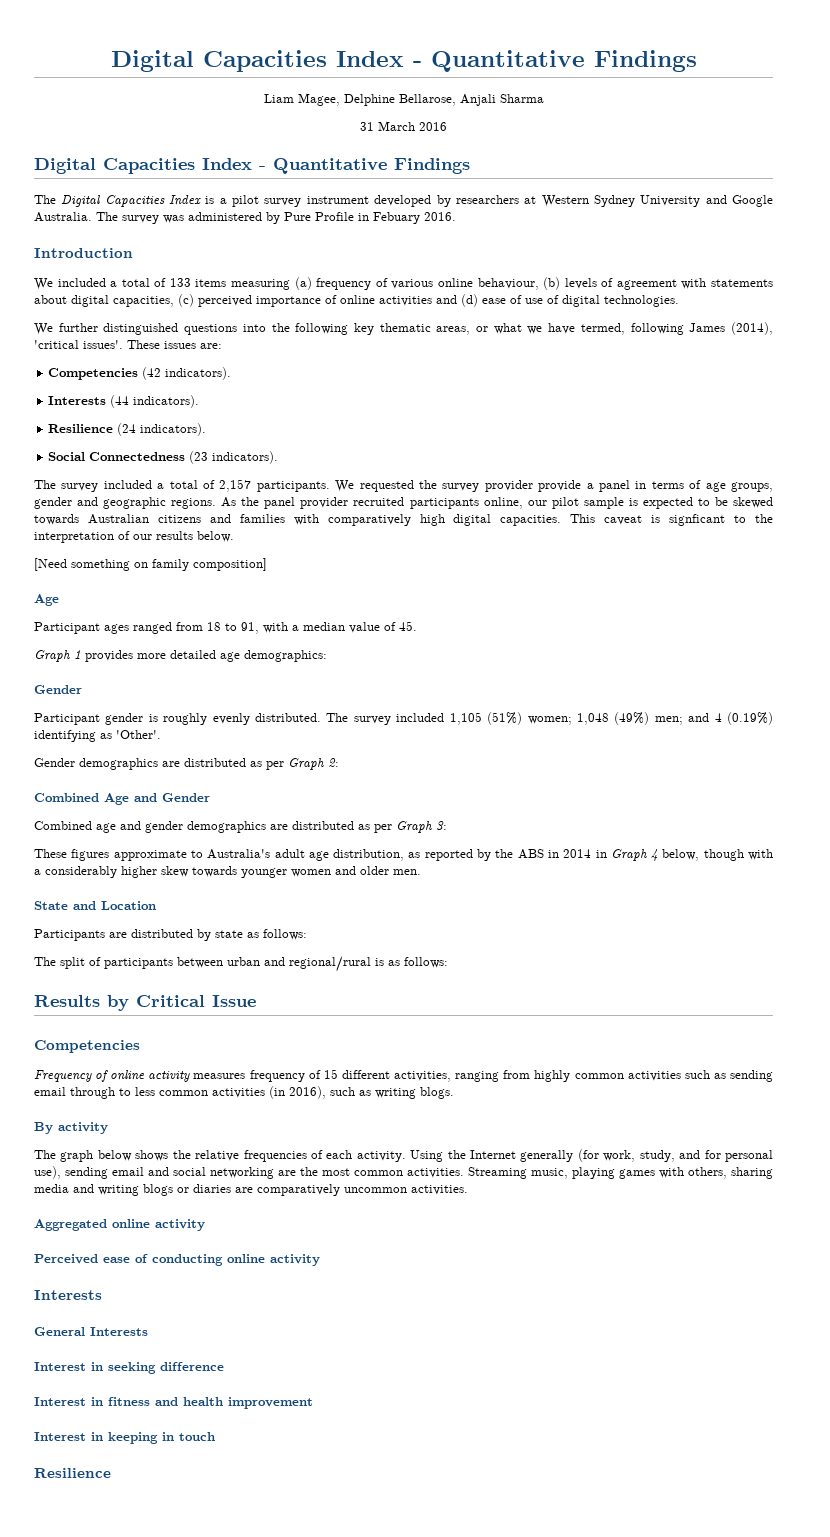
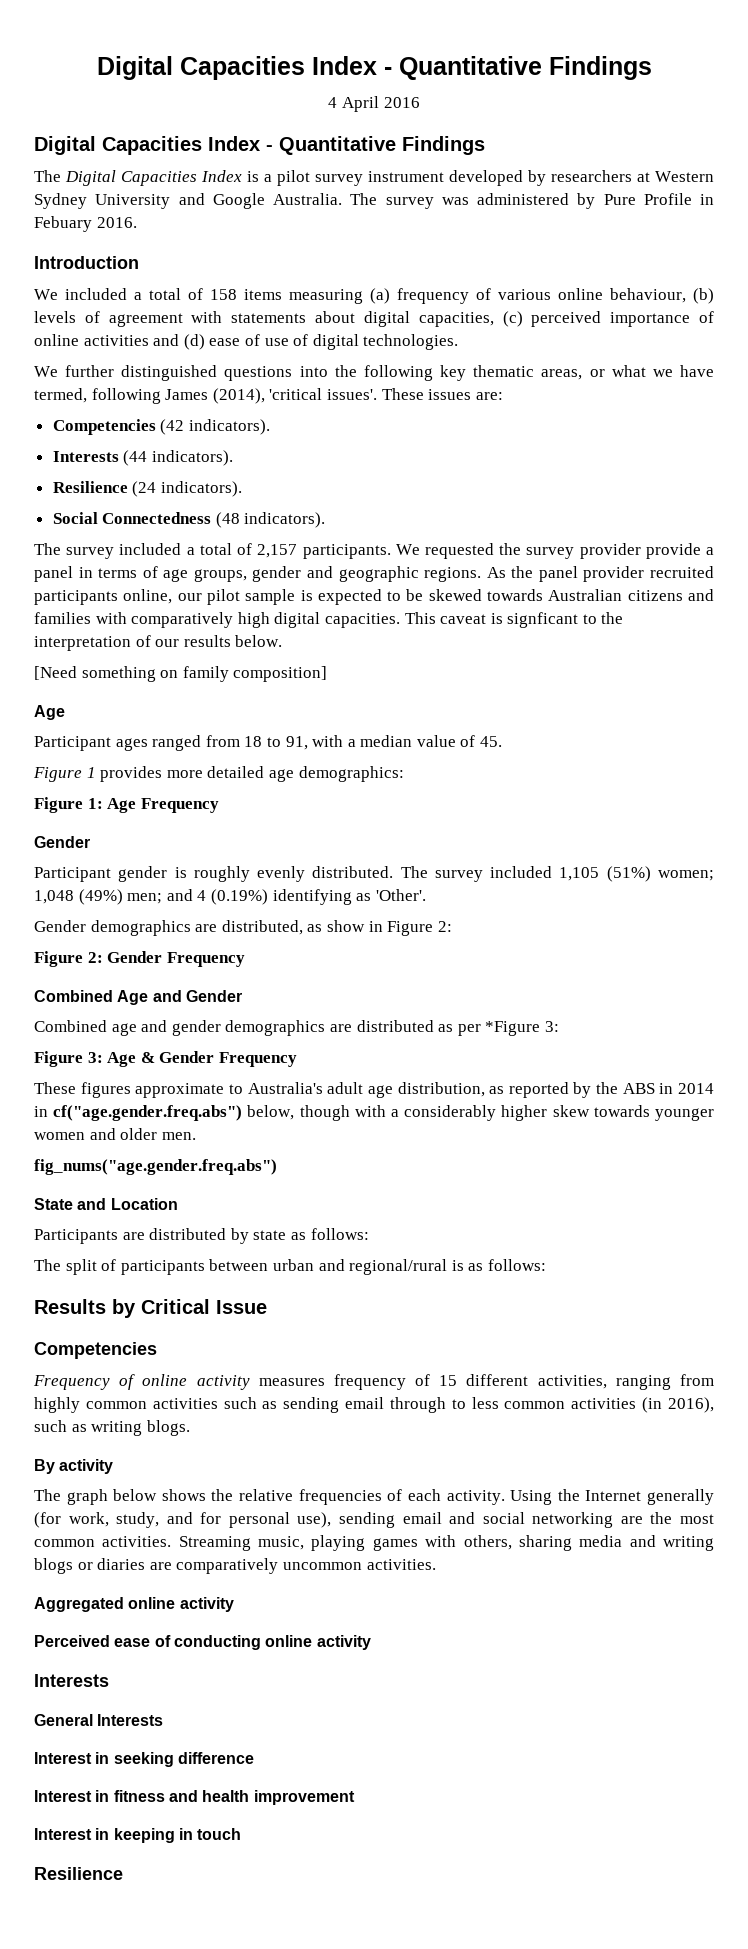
[110,50,697,72] [263,93,544,106] [360,121,415,131] Digital Capacities Index - Quantitative Findings // Liam Magee, Delphine Bellarose, Anjali Sharma // 31 March -> [96,56,652,80] [328,96,379,112] Digital Capacities Index - Quantitative Findings // 4 April
[169,278,191,287] 133 -> [210,289,237,300] 158
[189,451,209,464] (23 -> [215,512,240,528] (48
[34,650,70,662] Graph -> [33,767,82,782] Figure
(327, 656) none -> [34,797,219,813] // Figure 1: Age Frequency
[184,758,339,770] distributed as per Graph 2: -> [221,920,452,936] [34,951,245,967] distributed, as show in Figure 2: // Figure 2: Gender Frequency
[396,821,447,833] Graph 3: -> [485,1021,559,1036] [34,1051,297,1067] *Figure 3: // Figure 3: Age & Gender Frequency
[610,849,659,861] Graph 4 -> [53,1105,243,1121] cf("age.gender.freq.abs")
(421, 872) none -> [34,1159,277,1175] // fig_nums("age.gender.freq.abs")

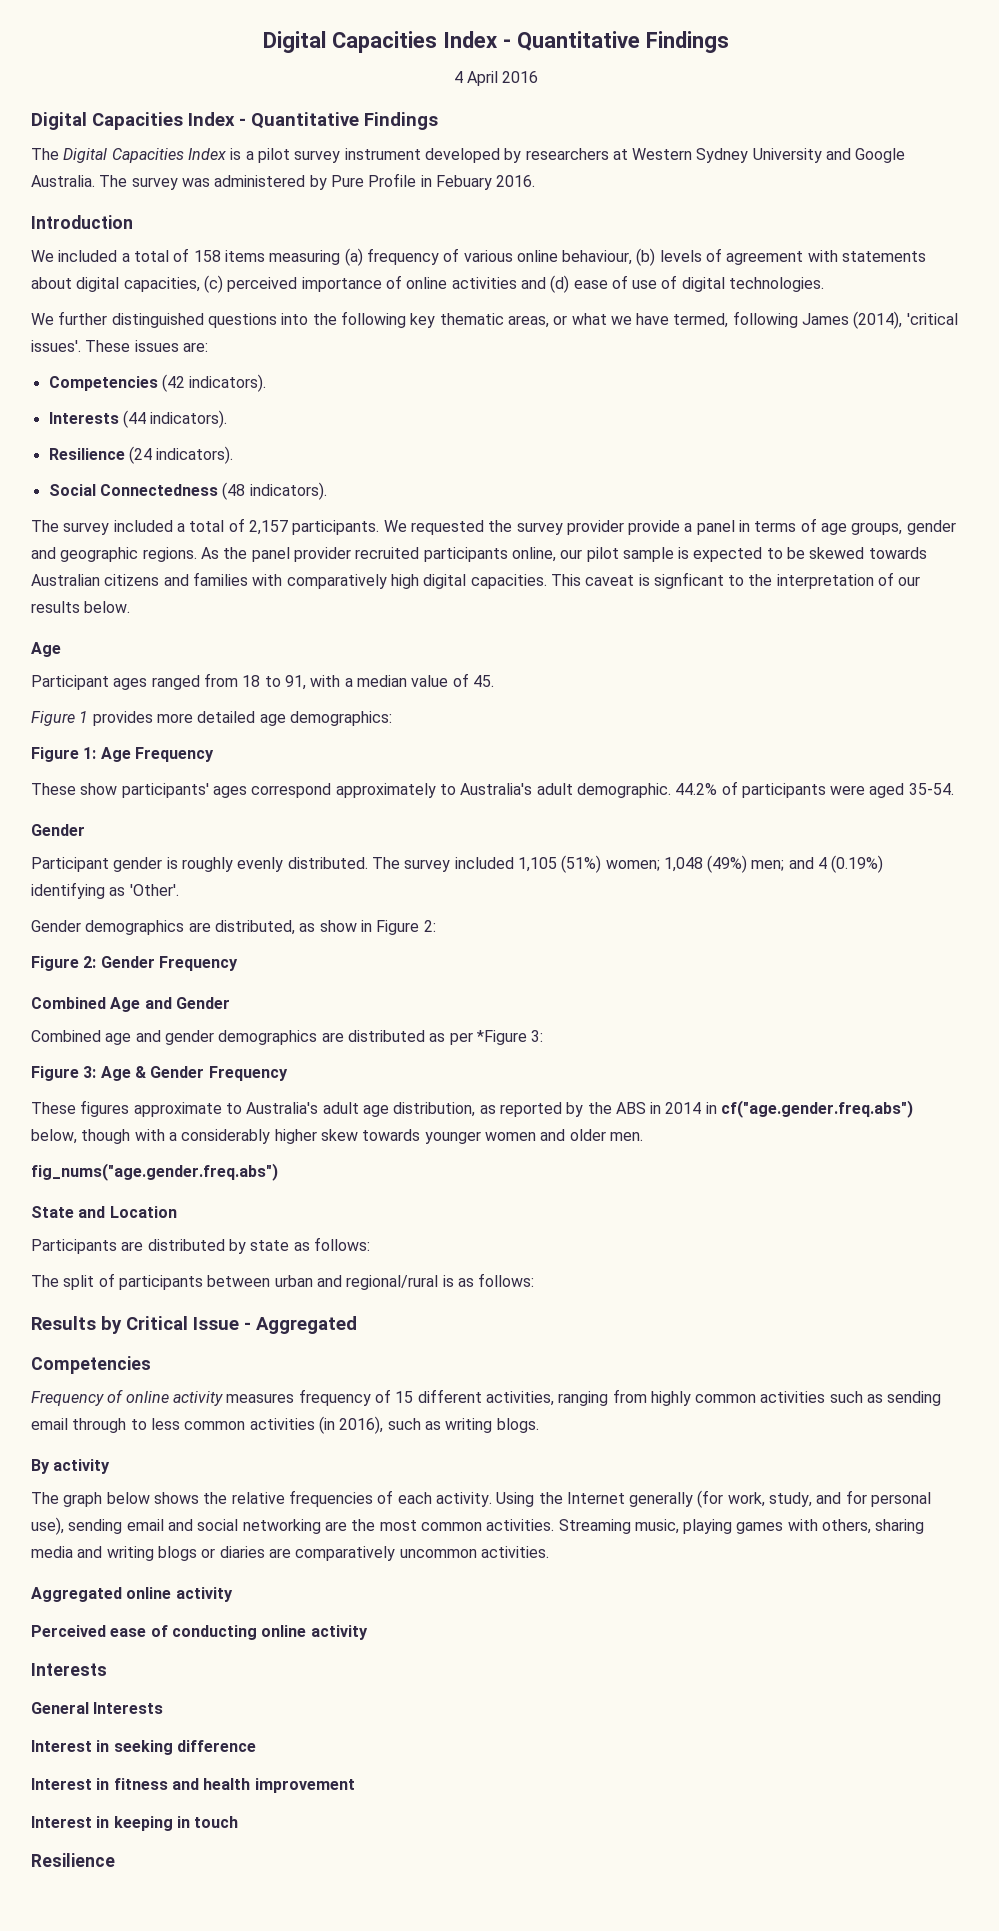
[34,666,328,682] // [Need something on family composition] -> (131, 607) none
(219, 805) none -> [31,781,954,798] // These show participants' ages correspond approximately to Australia's adult demographic. 44.2% of participants were aged 35-54.
(267, 1307) none -> [244,1316,357,1334] - Aggregated

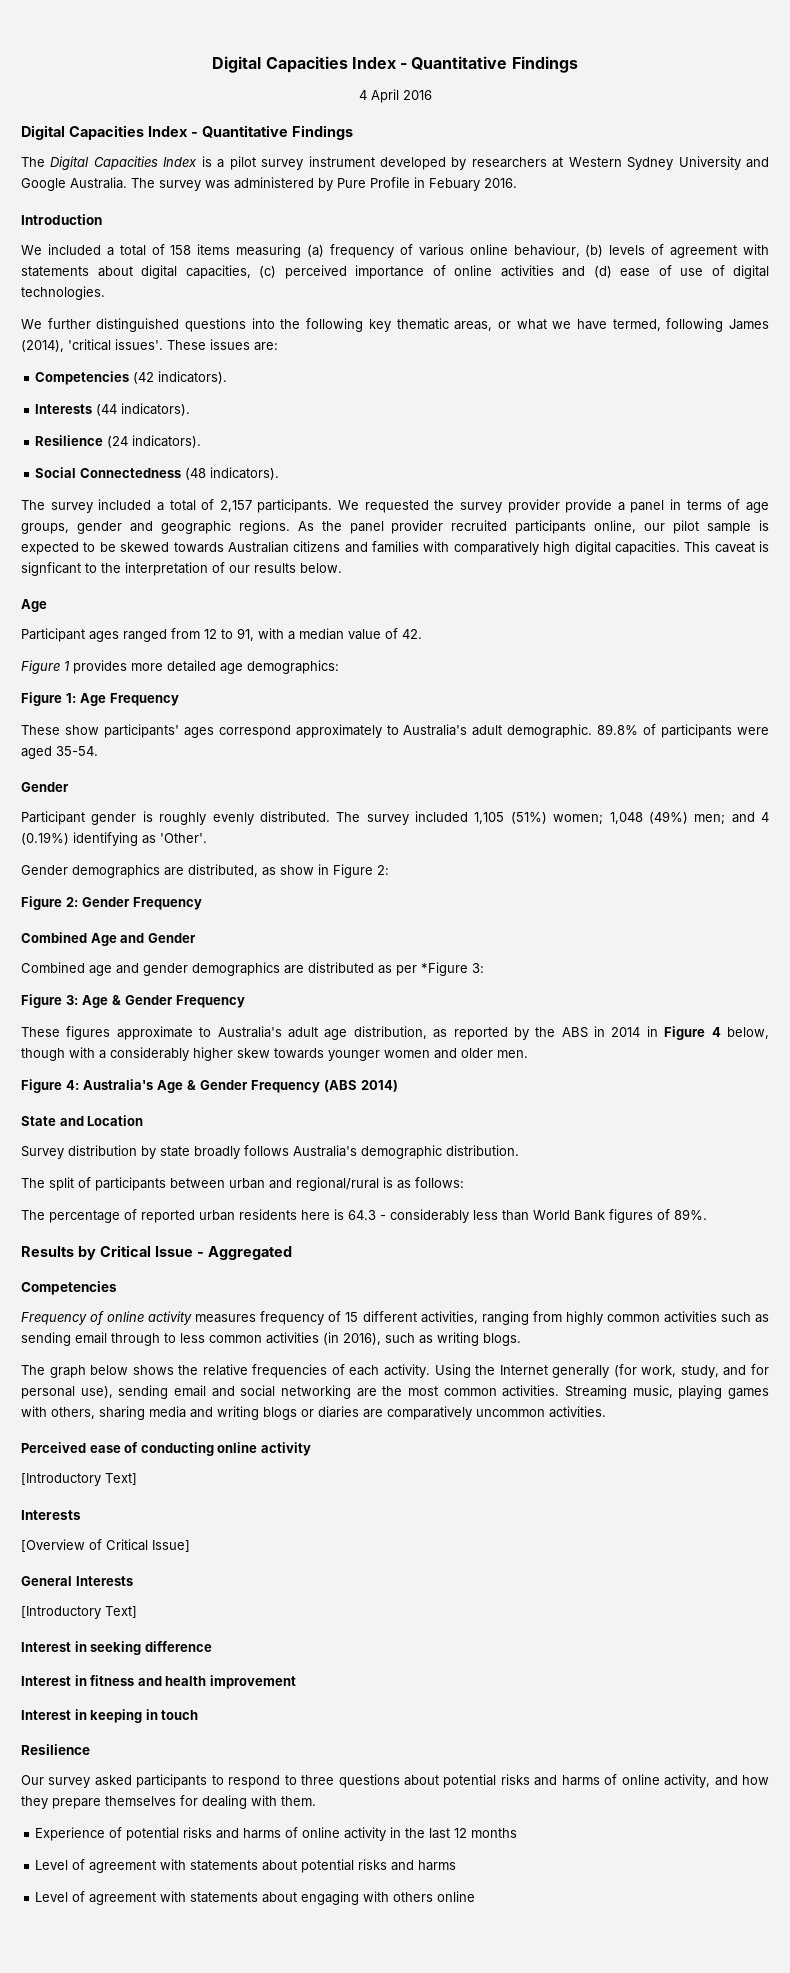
[242,675,261,687] 18 -> [204,629,217,639] 12
[472,675,494,687] 45. -> [402,629,422,639] 42.
[675,783,718,795] 44.2% -> [597,724,639,735] 89.8%
[721,1100,914,1118] cf("age.gender.freq.abs") -> [664,1026,721,1040] Figure 4
[31,1163,278,1181] [31,1206,177,1218] [31,1237,370,1254] fig_nums("age.gender.freq.abs") // State and Location // Participants are distributed by state as follows: -> [21,1079,398,1093] [21,1115,144,1126] [21,1145,519,1159] Figure 4: Australia's Age & Gender Frequency (ABS 2014) // State and Location // Survey distribution by state broadly follows Australia's demographic distribution.
(535, 1280) none -> [21,1209,707,1223] // The percentage of reported urban residents here is 64.3 - considerably less than World Bank figures of 89%.
[31,1459,111,1474] // By activity -> (521, 1339) none
[31,1587,233,1602] // Aggregated online activity -> (606, 1412) none
[31,1663,107,1676] // Interests -> [21,1473,137,1486] [21,1510,81,1520] [21,1539,190,1552] // [Introductory Text] // Interests // [Overview of Critical Issue]
(164, 1708) none -> [21,1606,137,1619] // [Introductory Text]
(115, 1860) none -> [21,1774,770,1788] [21,1795,316,1809] [35,1827,518,1841] [35,1859,457,1873] [35,1891,476,1905] // Our survey asked participants to respond to three questions about potential risks and harms of online activity, and how they prepare themselves for dealing with them. // Experience of potential risks and harms of online activity in the last 12 months // Level of agreement with statements about potential risks and harms // Level of agreement with statements about engaging with others online

